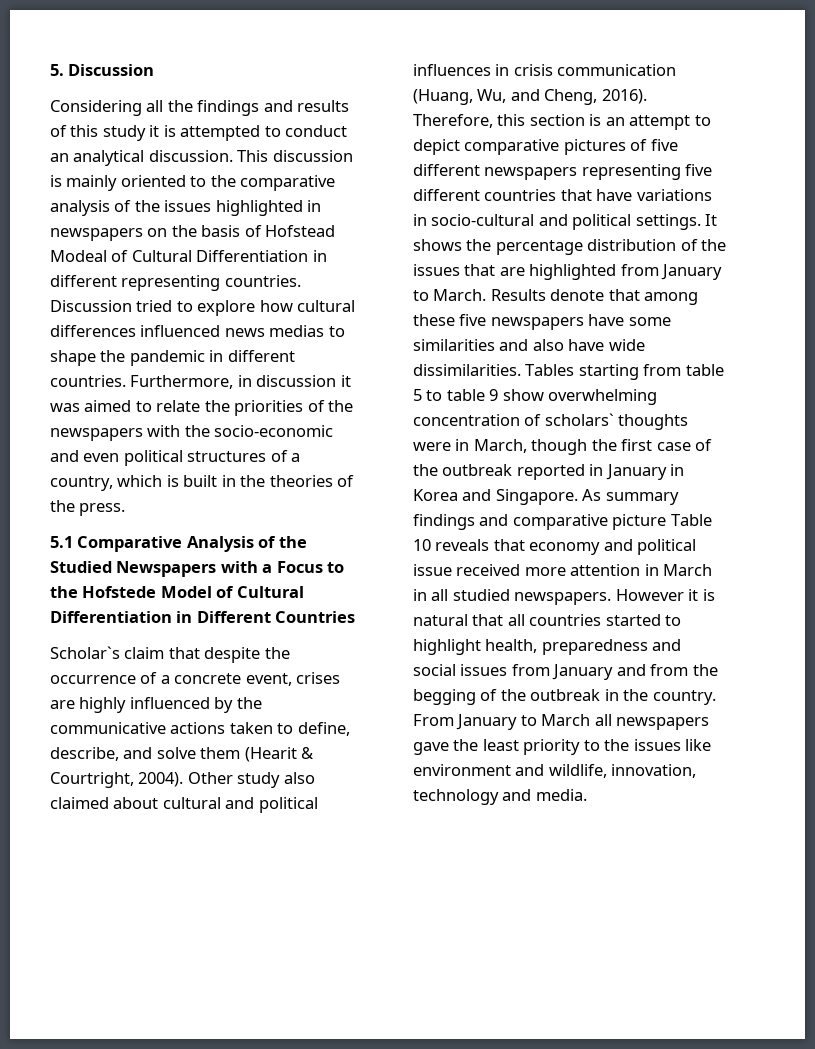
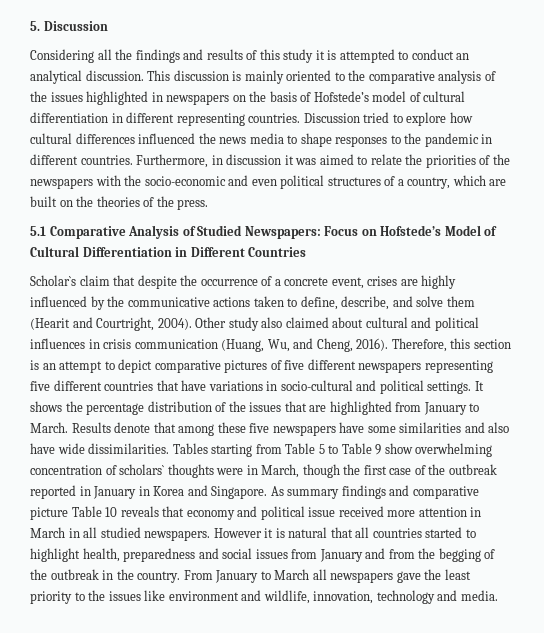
[265,225,336,237] [50,250,309,262] Hofstead Modeal of Cultural Differentiation -> [313,91,466,102] [30,112,108,123] Hofstede’s model of cultural differentiation
[224,325,345,337] [50,350,96,366] news medias to shape -> [198,133,401,147] the news media to shape responses to
[166,475,236,487] is built in -> [489,179,507,186] [30,196,73,207] are built on
[278,536,307,548] [50,561,345,577] [50,586,157,598] the Studied Newspapers with a Focus to the Hofstede -> [197,225,442,239] Studied Newspapers: Focus on Hofstede’s
[301,747,315,759] & -> [72,317,93,328] and
[685,364,724,376] table -> [285,443,316,454] Table
[446,389,485,401] table -> [341,443,372,454] Table

